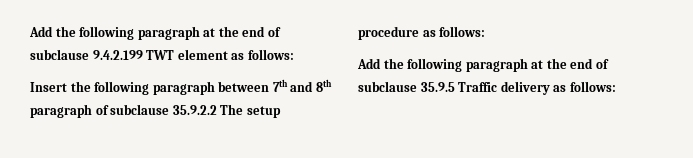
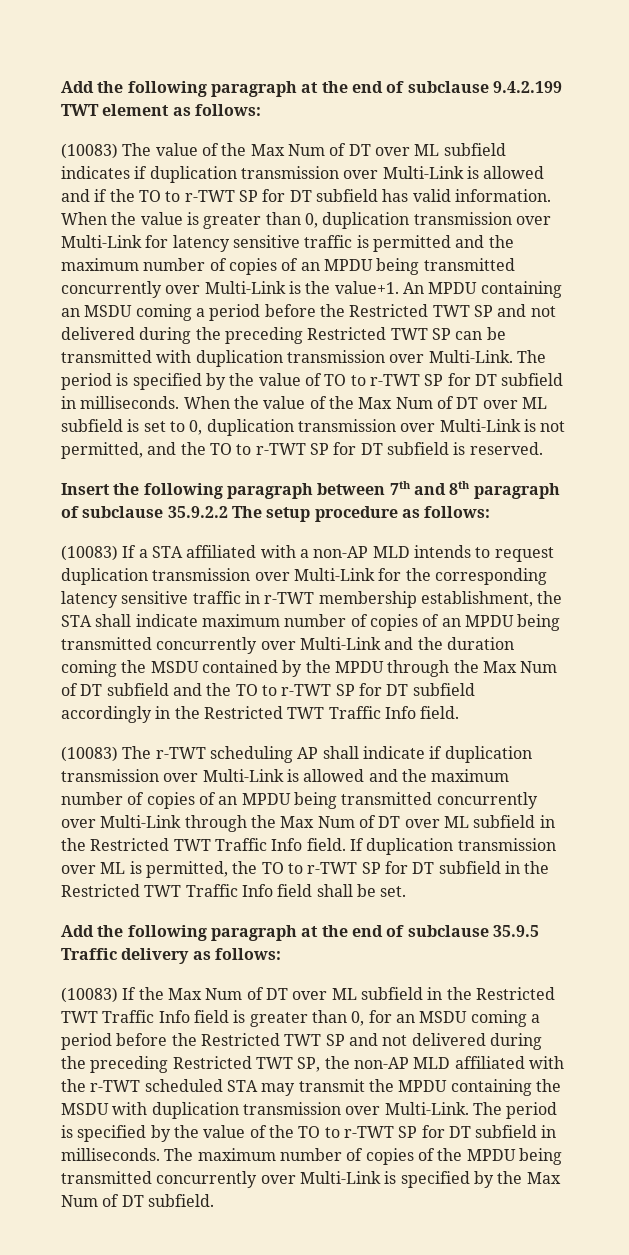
(294, 54) none -> [61,143,506,159] [61,166,545,183] [61,189,551,202] [61,212,551,229] [61,235,514,252] [61,258,515,275] [61,281,562,298] [61,304,556,321] [61,327,506,344] [61,350,546,367] [61,373,564,390] [61,396,547,409] [61,419,566,436] [61,442,543,459] // (10083) The value of the Max Num of DT over ML subfield indicates if duplication transmission over Multi-Link is allowed and if the TO to r-TWT SP for DT subfield has valid information. When the value is greater than 0, duplication transmission over Multi-Link for latency sensitive traffic is permitted and the maximum number of copies of an MPDU being transmitted concurrently over Multi-Link is the value+1. An MPDU containing an MSDU coming a period before the Restricted TWT SP and not delivered during the preceding Restricted TWT SP can be transmitted with duplication transmission over Multi-Link. The period is specified by the value of TO to r-TWT SP for DT subfield in milliseconds. When the value of the Max Num of DT over ML subfield is set to 0, duplication transmission over Multi-Link is not permitted, and the TO to r-TWT SP for DT subfield is reserved.
(486, 31) none -> [61,545,554,562] [61,568,547,585] [61,591,563,608] [61,614,561,631] [61,637,514,654] [61,660,558,677] [61,683,475,696] [61,706,460,723] [61,746,532,763] [61,769,510,782] [61,792,538,809] [61,815,555,832] [61,838,556,855] [61,861,550,878] [61,884,407,897] // (10083) If a STA affiliated with a non-AP MLD intends to request duplication transmission over Multi-Link for the corresponding latency sensitive traffic in r-TWT membership establishment, the STA shall indicate maximum number of copies of an MPDU being transmitted concurrently over Multi-Link and the duration coming the MSDU contained by the MPDU through the Max Num of DT subfield and the TO to r-TWT SP for DT subfield accordingly in the Restricted TWT Traffic Info field. // (10083) The r-TWT scheduling AP shall indicate if duplication transmission over Multi-Link is allowed and the maximum number of copies of an MPDU being transmitted concurrently over Multi-Link through the Max Num of DT over ML subfield in the Restricted TWT Traffic Info field. If duplication transmission over ML is permitted, the TO to r-TWT SP for DT subfield in the Restricted TWT Traffic Info field shall be set.
(616, 86) none -> [61,987,555,1003] [61,1010,540,1027] [61,1033,542,1050] [61,1056,564,1073] [61,1079,561,1096] [61,1102,558,1119] [61,1125,557,1142] [61,1148,562,1165] [61,1171,561,1188] [61,1194,214,1207] // (10083) If the Max Num of DT over ML subfield in the Restricted TWT Traffic Info field is greater than 0, for an MSDU coming a period before the Restricted TWT SP and not delivered during the preceding Restricted TWT SP, the non-AP MLD affiliated with the r-TWT scheduled STA may transmit the MPDU containing the MSDU with duplication transmission over Multi-Link. The period is specified by the value of the TO to r-TWT SP for DT subfield in milliseconds. The maximum number of copies of the MPDU being transmitted concurrently over Multi-Link is specified by the Max Num of DT subfield.

